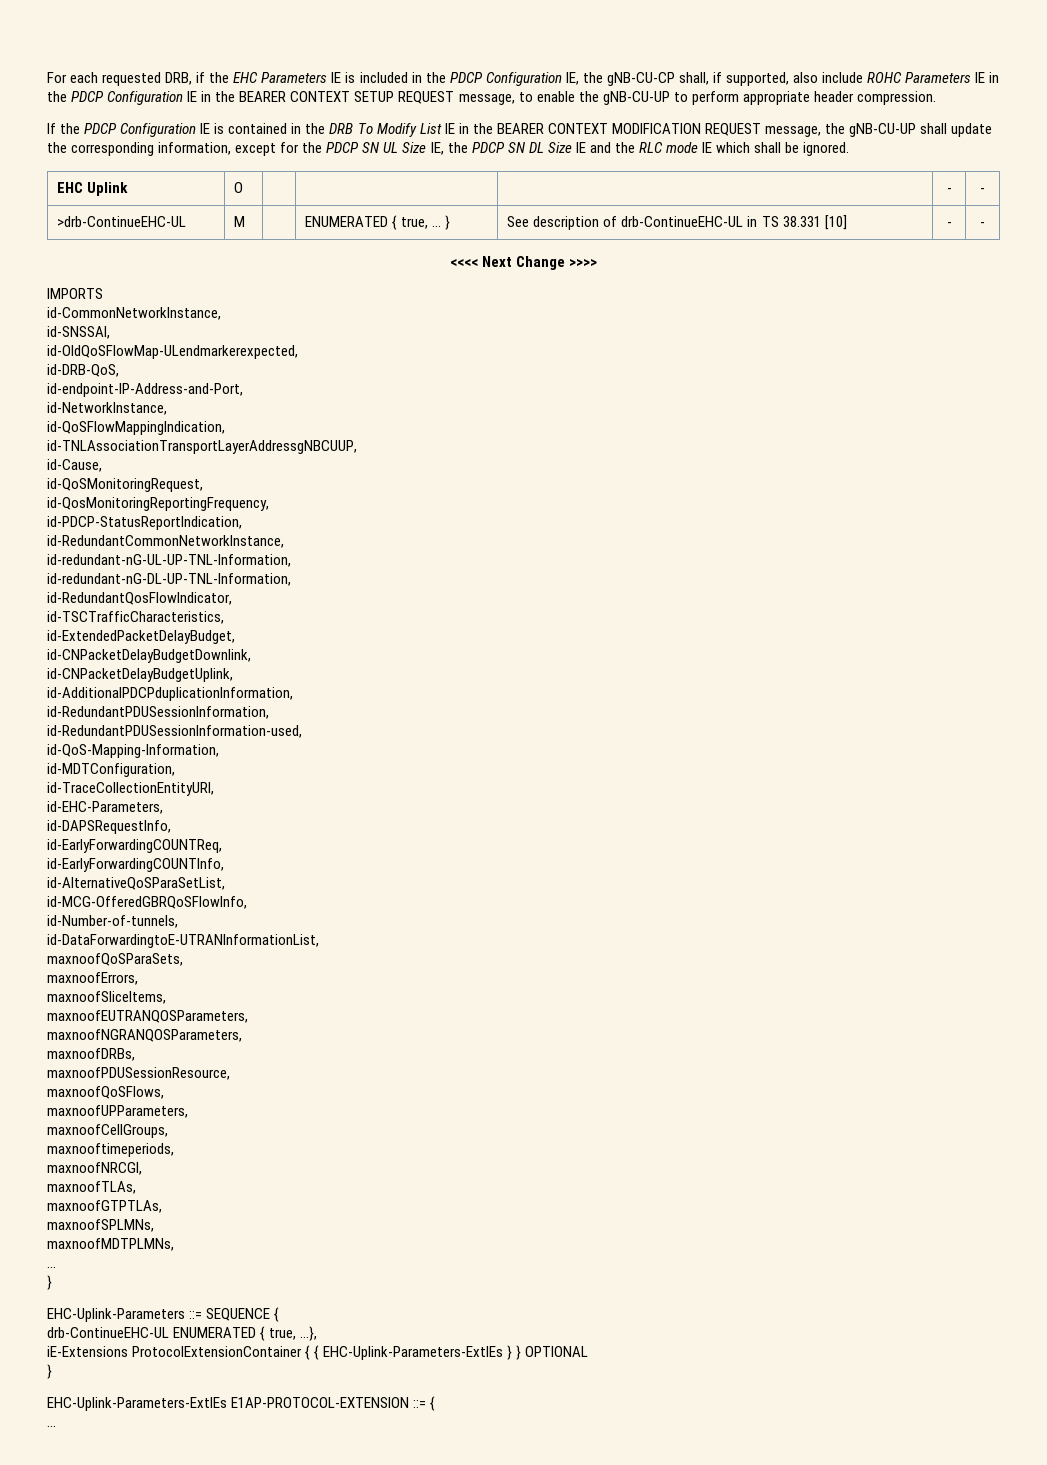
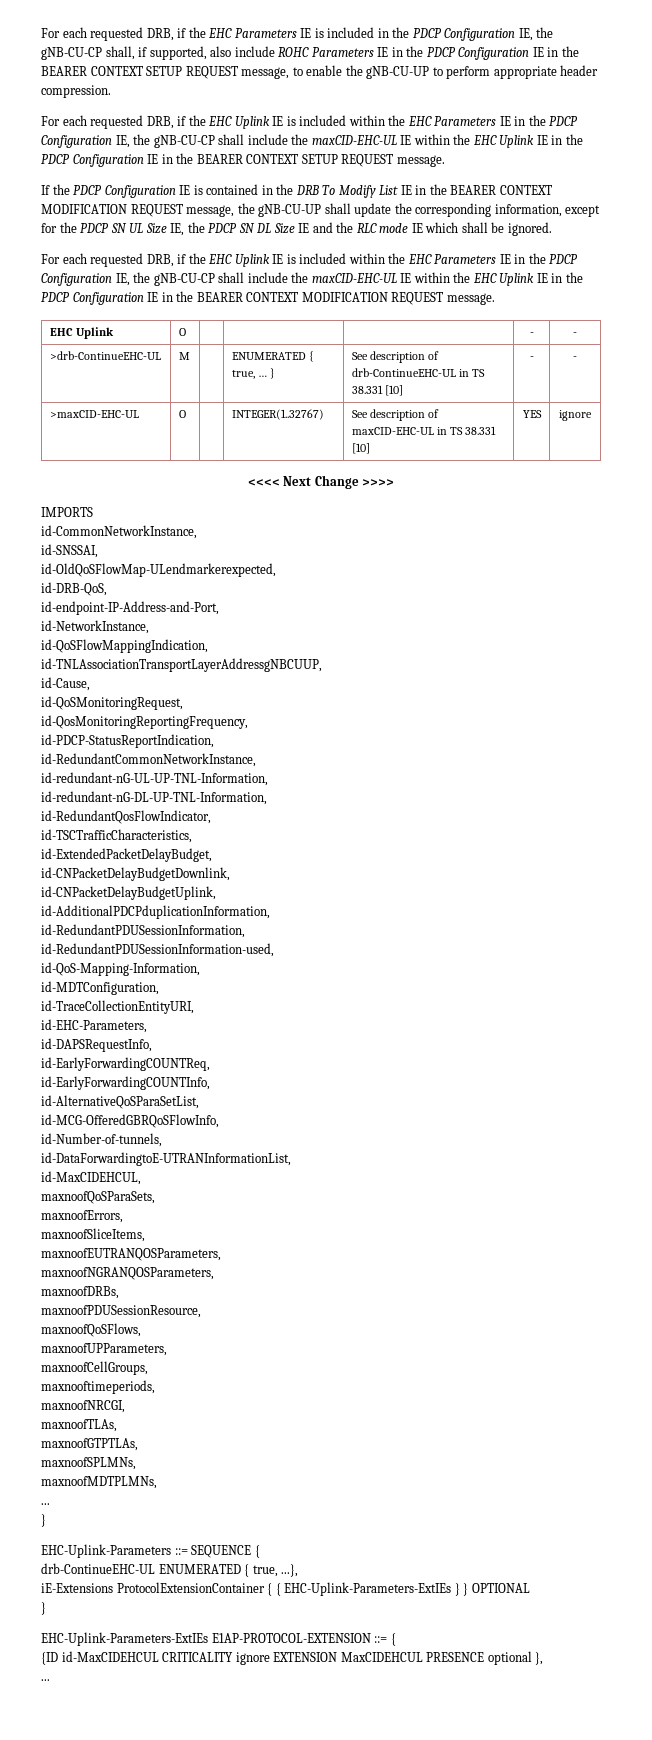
(936, 98) none -> [41,115,579,129] [41,134,583,148] [41,153,445,167] // For each requested DRB, if the EHC Uplink IE is included within the EHC Parameters IE in the PDCP Configuration IE, the gNB-CU-CP shall include the maxCID-EHC-UL IE within the EHC Uplink IE in the PDCP Configuration IE in the BEARER CONTEXT SETUP REQUEST message.
(850, 149) none -> [41,253,579,267] [41,272,583,286] [41,291,495,305] // For each requested DRB, if the EHC Uplink IE is included within the EHC Parameters IE in the PDCP Configuration IE, the gNB-CU-CP shall include the maxCID-EHC-UL IE within the EHC Uplink IE in the PDCP Configuration IE in the BEARER CONTEXT MODIFICATION REQUEST message.
(985, 224) none -> [49,410,139,418] [178,410,186,418] [231,409,324,420] [351,409,439,421] [351,426,496,435] [351,443,370,454] [522,410,542,418] [559,410,592,421] // >maxCID-EHC-UL | O | | INTEGER(1..32767) | See description of maxCID-EHC-UL in TS 38.331 [10] | YES | ignore
(319, 941) none -> [41,1171,141,1185] // id-MaxCIDEHCUL,
(436, 1403) none -> [41,1651,544,1665] // {ID id-MaxCIDEHCUL CRITICALITY ignore EXTENSION MaxCIDEHCUL PRESENCE optional },

